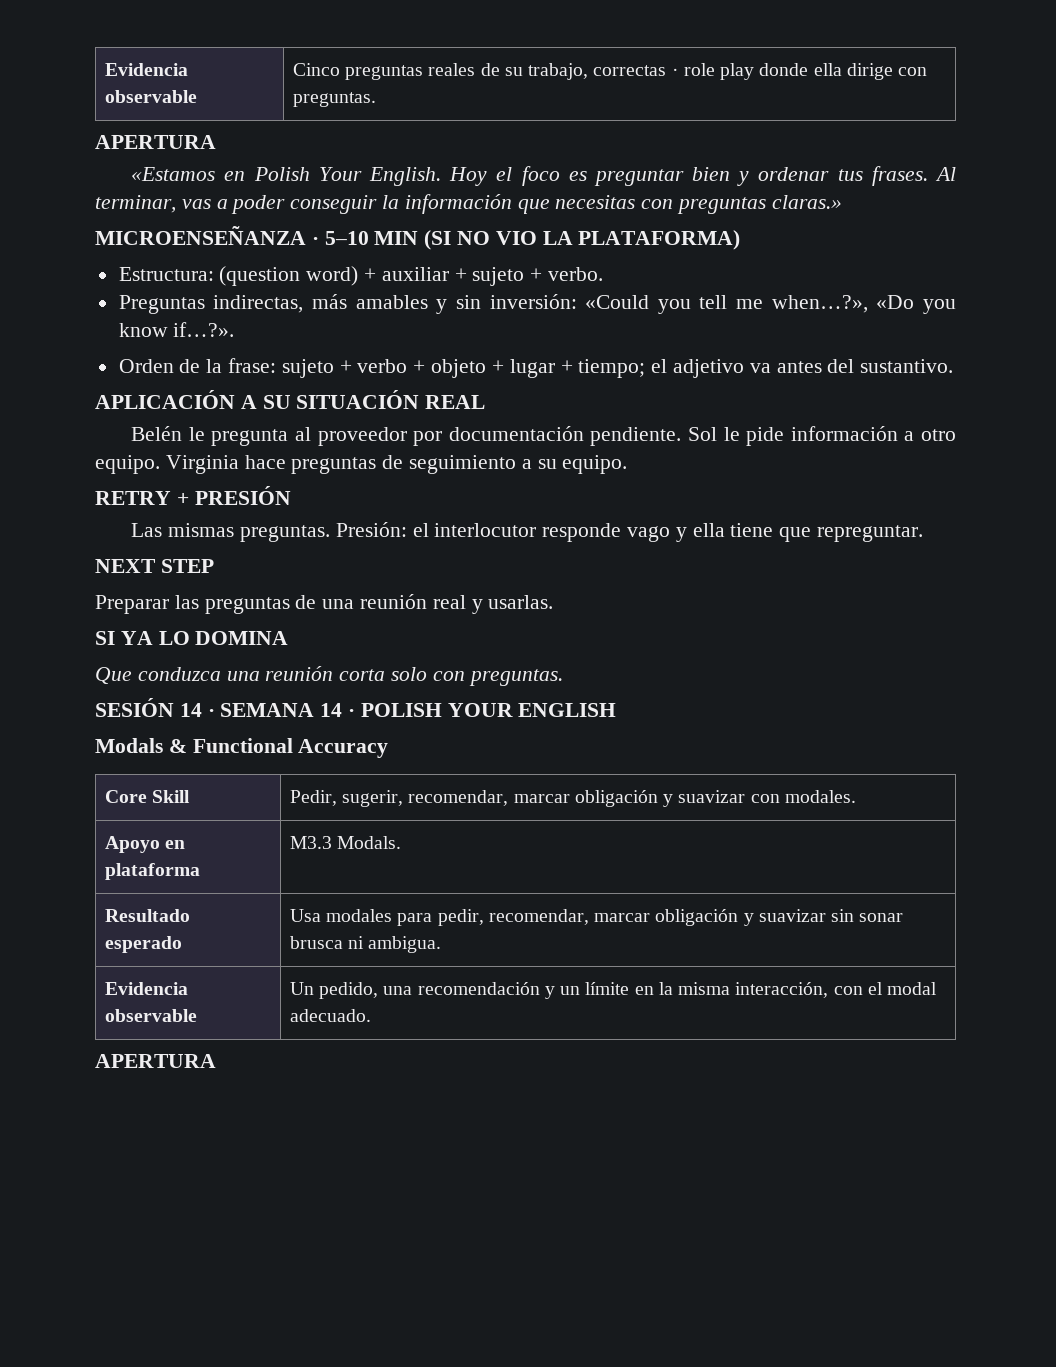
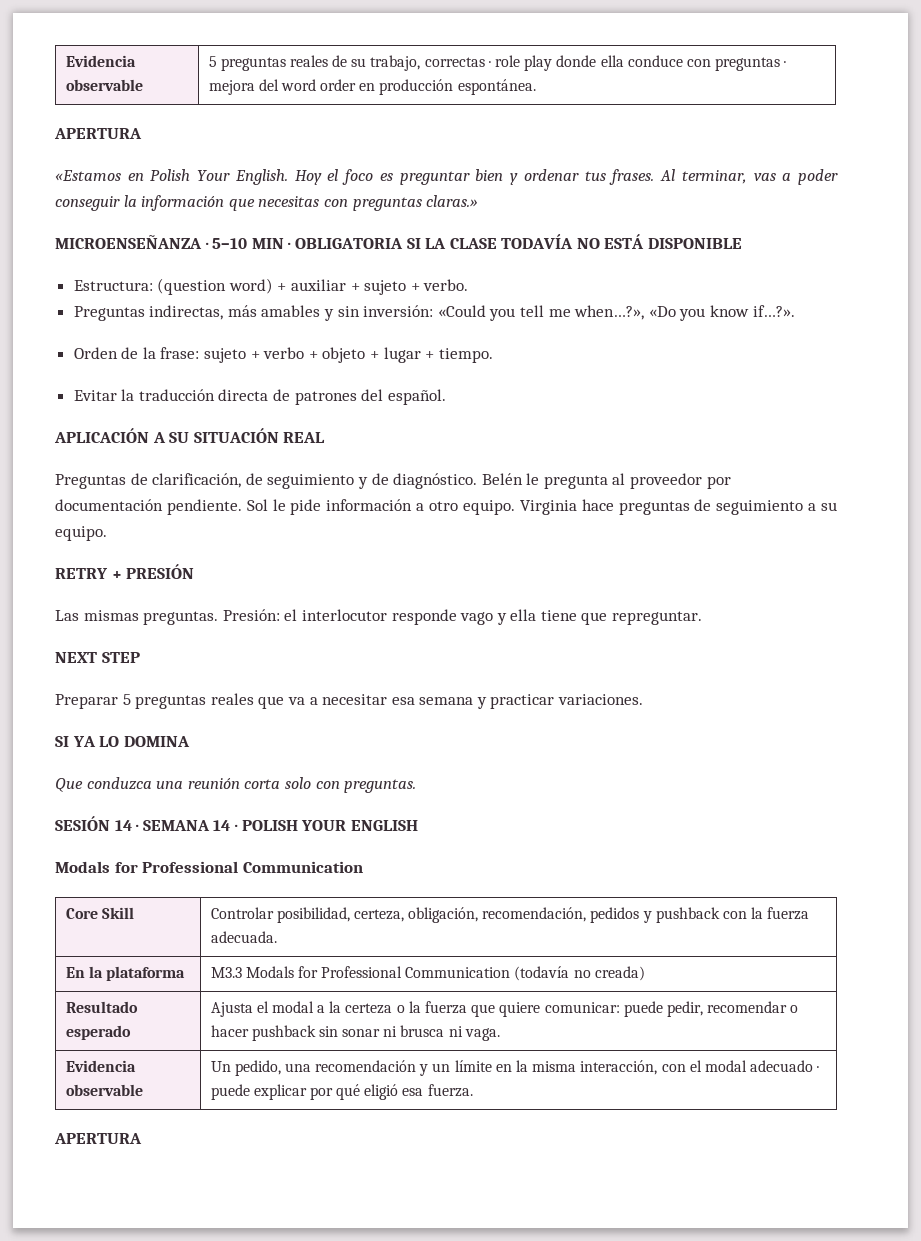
[104,63,188,76] [104,90,197,103] [292,63,340,76] Evidencia observable | Cinco -> [65,55,136,67] [65,79,143,91] [208,56,217,67] Evidencia observable | 5
[846,63,928,80] [292,92,376,107] dirige con preguntas. -> [627,55,787,71] [208,79,536,95] conduce con preguntas · mejora del word order en producción espontánea.
[424,230,741,250] (SI NO VIO LA PLATAFORMA) -> [288,234,743,249] · OBLIGATORIA SI LA CLASE TODAVÍA NO ESTÁ DISPONIBLE
[578,359,954,378] tiempo; el adjetivo va antes del sustantivo. -> [438,348,493,363] [73,389,446,405] tiempo. // Evitar la traducción directa de patrones del español.
(486, 402) none -> [55,473,478,489] Preguntas de clarificación, de seguimiento y de diagnóstico.
[174,594,554,614] las preguntas de una reunión real y usarlas. -> [122,693,644,709] 5 preguntas reales que va a necesitar esa semana y practicar variaciones.
[168,738,389,758] & Functional Accuracy -> [114,861,363,873] for Professional Communication
[289,790,856,807] [104,836,186,853] [104,863,200,880] [289,836,402,849] [104,909,190,922] [104,936,182,953] [289,909,826,926] Pedir, sugerir, recomendar, marcar obligación y suavizar con modales. // Apoyo en plataforma | M3.3 Modals. // Resultado esperado | Usa modales para pedir, recomendar, marcar obligación y suavizar -> [210,907,810,923] [210,931,277,943] [65,966,185,981] [210,966,645,981] [65,1001,138,1013] [65,1025,131,1040] [210,1001,799,1017] [210,1025,316,1041] Controlar posibilidad, certeza, obligación, recomendación, pedidos y pushback con la fuerza adecuada. // En la plataforma | M3.3 Modals for Professional Communication (todavía no creada) // Resultado esperado | Ajusta el modal a la certeza o la fuerza que quiere comunicar: puede pedir, recomendar o hacer pushback
(904, 917) none -> [383,1026,398,1037] ni
[368,936,442,953] ambigua. -> [464,1028,500,1041] vaga.
[289,1009,371,1022] adecuado. -> [750,1060,820,1072] [210,1084,473,1100] adecuado · puede explicar por qué eligió esa fuerza.

